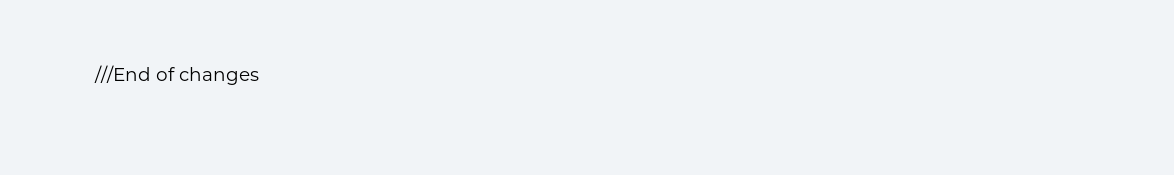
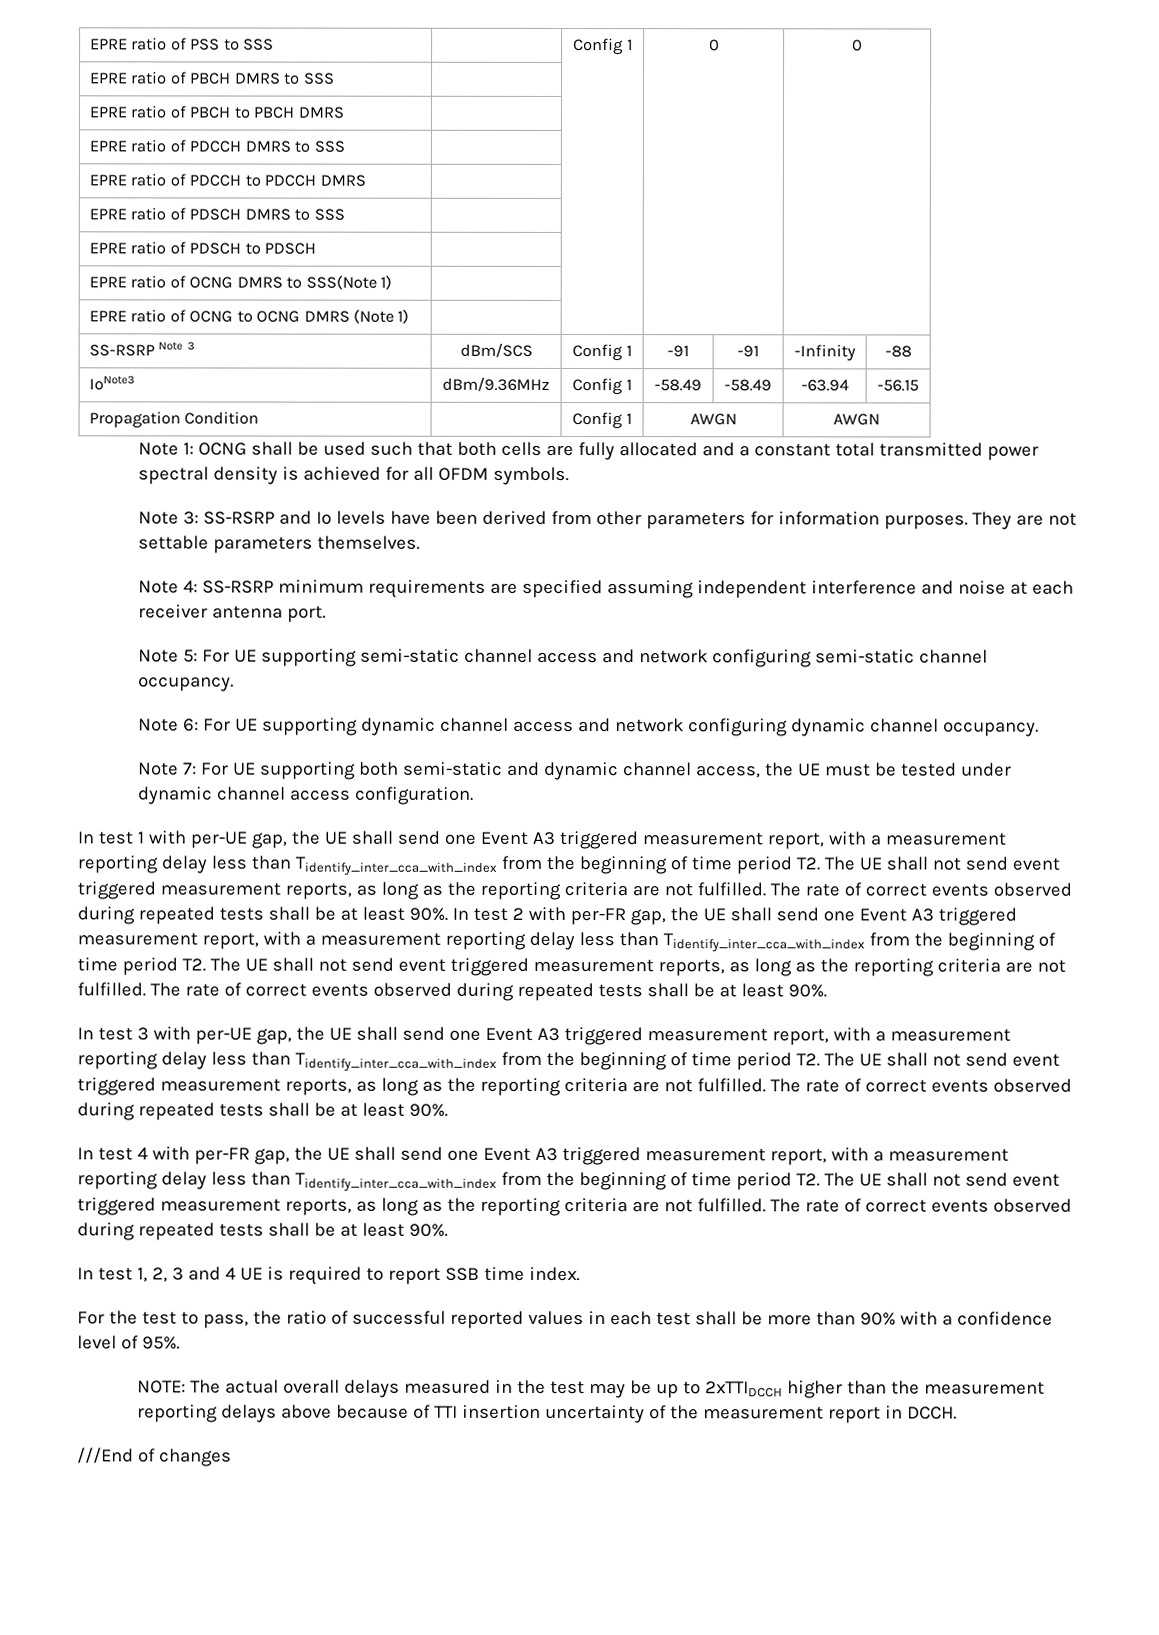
(94, 74) none -> [89,37,275,51] [573,37,633,56] [708,39,720,52] [852,39,863,52] [89,71,335,85] [88,105,344,119] [88,139,345,153] [88,173,366,187] [88,207,345,221] [88,241,317,255] [88,275,393,290] [88,309,410,324] [88,341,195,357] [459,342,533,358] [572,343,632,362] [667,345,689,358] [737,345,759,358] [793,344,856,362] [884,345,912,358] [88,375,135,391] [442,376,550,392] [572,377,632,396] [654,379,702,392] [724,379,772,392] [800,379,849,392] [877,379,919,392] [88,411,260,429] [572,411,632,430] [689,413,737,426] [833,413,880,426] [137,441,1039,461] [137,466,569,485] [137,510,1077,530] [137,535,420,554] [137,579,1074,599] [137,604,326,623] [137,648,988,668] [137,676,234,692] [137,717,1039,737] [137,761,1012,781] [137,786,474,805] [77,830,1006,850] [77,855,1060,876] [77,881,1072,900] [77,906,1017,926] [77,931,1056,953] [77,957,1066,977] [77,982,827,1002] [77,1026,1011,1046] [77,1051,1060,1072] [77,1077,1072,1096] [77,1102,448,1121] [77,1146,1009,1166] [77,1171,1060,1192] [77,1197,1072,1216] [77,1222,448,1241] [77,1266,580,1285] [77,1310,1053,1329] [77,1335,180,1350] [136,1379,1045,1399] [136,1404,957,1424] EPRE ratio of PSS to SSS | | Config 1 | 0 | 0 // EPRE ratio of PBCH DMRS to SSS | | | | // EPRE ratio of PBCH to PBCH DMRS | | | | // EPRE ratio of PDCCH DMRS to SSS | | | | // EPRE ratio of PDCCH to PDCCH DMRS | | | | // EPRE ratio of PDSCH DMRS to SSS | | | | // EPRE ratio of PDSCH to PDSCH | | | | // EPRE ratio of OCNG DMRS to SSS(Note 1) | | | | // EPRE ratio of OCNG to OCNG DMRS (Note 1) | | | | // SS-RSRP Note 3 | dBm/SCS | Config 1 | -91 | -91 | -Infinity | -88 // IoNote3 | dBm/9.36MHz | Config 1 | -58.49 | -58.49 | -63.94 | -56.15 // Propagation Condition | | Config 1 | AWGN | AWGN // Note 1: OCNG shall be used such that both cells are fully allocated and a constant total transmitted power spectral density is achieved for all OFDM symbols. // Note 3: SS-RSRP and Io levels have been derived from other parameters for information purposes. They are not settable parameters themselves. // Note 4: SS-RSRP minimum requirements are specified assuming independent interference and noise at each receiver antenna port. // Note 5: For UE supporting semi-static channel access and network configuring semi-static channel occupancy. // Note 6: For UE supporting dynamic channel access and network configuring dynamic channel occupancy. // Note 7: For UE supporting both semi-static and dynamic channel access, the UE must be tested under dynamic channel access configuration. // In test 1 with per-UE gap, the UE shall send one Event A3 triggered measurement report, with a measurement reporting delay less than Tidentify_inter_cca_with_index from the beginning of time period T2. The UE shall not send event triggered measurement reports, as long as the reporting criteria are not fulfilled. The rate of correct events observed during repeated tests shall be at least 90%. In test 2 with per-FR gap, the UE shall send one Event A3 triggered measurement report, with a measurement reporting delay less than Tidentify_inter_cca_with_index from the beginning of time period T2. The UE shall not send event triggered measurement reports, as long as the reporting criteria are not fulfilled. The rate of correct events observed during repeated tests shall be at least 90%. // In test 3 with per-UE gap, the UE shall send one Event A3 triggered measurement report, with a measurement reporting delay less than Tidentify_inter_cca_with_index from the beginning of time period T2. The UE shall not send event triggered measurement reports, as long as the reporting criteria are not fulfilled. The rate of correct events observed during repeated tests shall be at least 90%. // In test 4 with per-FR gap, the UE shall send one Event A3 triggered measurement report, with a measurement reporting delay less than Tidentify_inter_cca_with_index from the beginning of time period T2. The UE shall not send event triggered measurement reports, as long as the reporting criteria are not fulfilled. The rate of correct events observed during repeated tests shall be at least 90%. // In test 1, 2, 3 and 4 UE is required to report SSB time index. // For the test to pass, the ratio of successful reported values in each test shall be more than 90% with a confidence level of 95%. // NOTE: The actual overall delays measured in the test may be up to 2xTTIDCCH higher than the measurement reporting delays above because of TTI insertion uncertainty of the measurement report in DCCH. //

